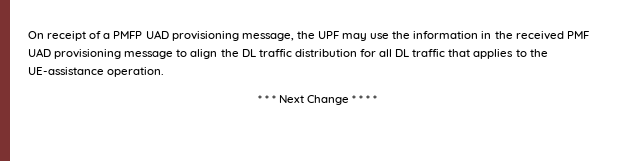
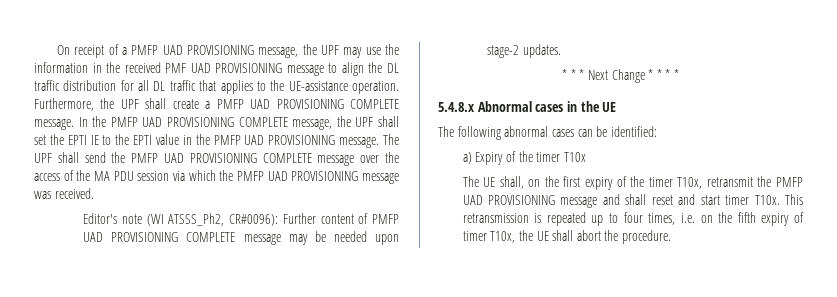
[171,31,239,41] provisioning -> [187,45,255,55] PROVISIONING
[54,49,122,59] provisioning -> [215,63,283,73] PROVISIONING
(165, 72) none -> [34,98,400,111] [34,116,400,130] [34,134,399,148] [34,152,400,166] [34,170,399,184] [34,188,94,199] [83,213,399,226] [83,231,399,245] [487,44,561,58] Furthermore, the UPF shall create a PMFP UAD PROVISIONING COMPLETE message. In the PMFP UAD PROVISIONING COMPLETE message, the UPF shall set the EPTI IE to the EPTI value in the PMFP UAD PROVISIONING message. The UPF shall send the PMFP UAD PROVISIONING COMPLETE message over the access of the MA PDU session via which the PMFP UAD PROVISIONING message was received. // Editor's note (WI ATSSS_Ph2, CR#0096): Further content of PMFP UAD PROVISIONING COMPLETE message may be needed upon stage-2 updates.
(378, 99) none -> [438,101,617,112] [438,126,657,140] [462,151,586,165] [462,176,803,190] [462,194,803,208] [462,212,804,226] [462,230,672,244] // 5.4.8.x Abnormal cases in the UE // The following abnormal cases can be identified: // a) Expiry of the timer T10x // The UE shall, on the first expiry of the timer T10x, retransmit the PMFP UAD PROVISIONING message and shall reset and start timer T10x. This retransmission is repeated up to four times, i.e. on the fifth expiry of timer T10x, the UE shall abort the procedure.

